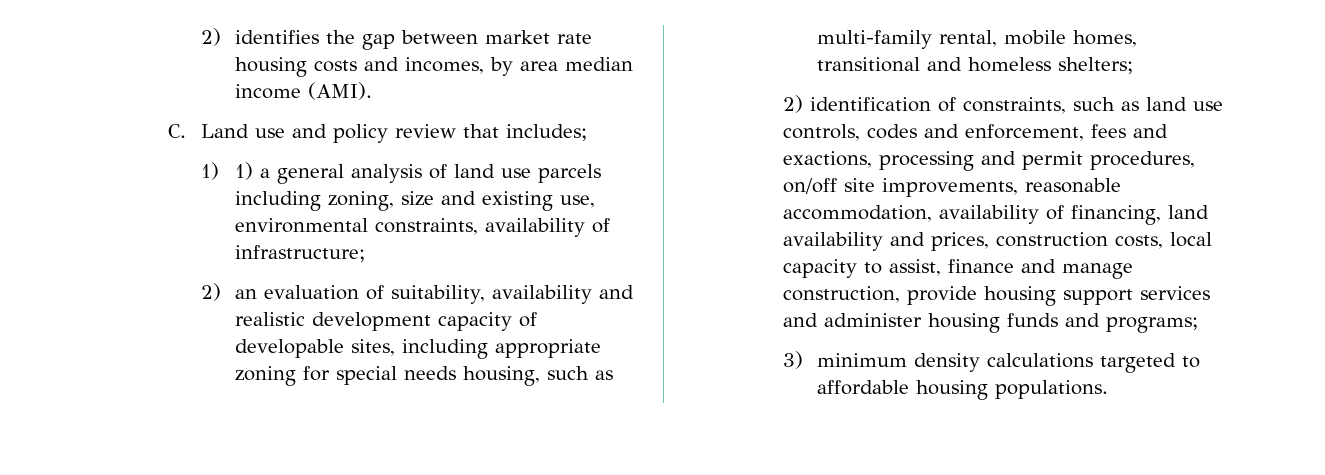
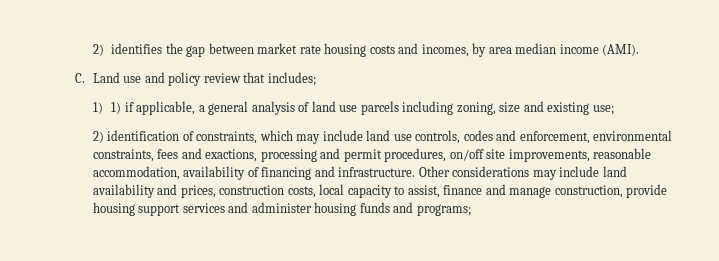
(253, 171) none -> [124,101,196,115] if applicable,
[559,195,595,208] [234,218,610,237] [234,245,365,262] [201,283,635,304] [234,312,537,331] [234,339,601,359] [234,366,613,386] [816,30,1137,49] [816,57,1133,74] use, environmental constraints, availability of infrastructure; // 2) an evaluation of suitability, availability and realistic development capacity of developable sites, including appropriate zoning for special needs housing, such as multi-family rental, mobile homes, transitional and homeless shelters; -> [592,105,614,115] use;
[1073,97,1140,111] such as -> [259,130,363,144] which may include
(1085, 132) none -> [593,130,673,141] [92,149,154,162] environmental constraints,
[1071,205,1162,225] financing, -> [261,166,600,180] financing and infrastructure. Other considerations may include
[783,351,1200,373] [816,380,1108,400] // 3) minimum density calculations targeted to affordable housing populations. -> (471, 210) none

